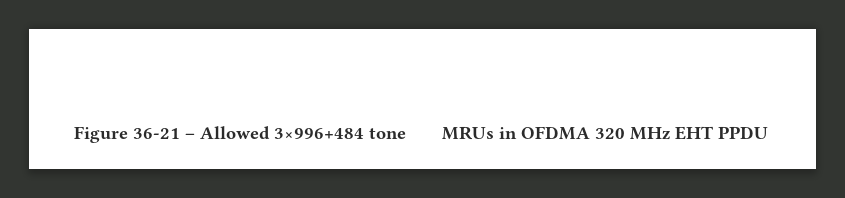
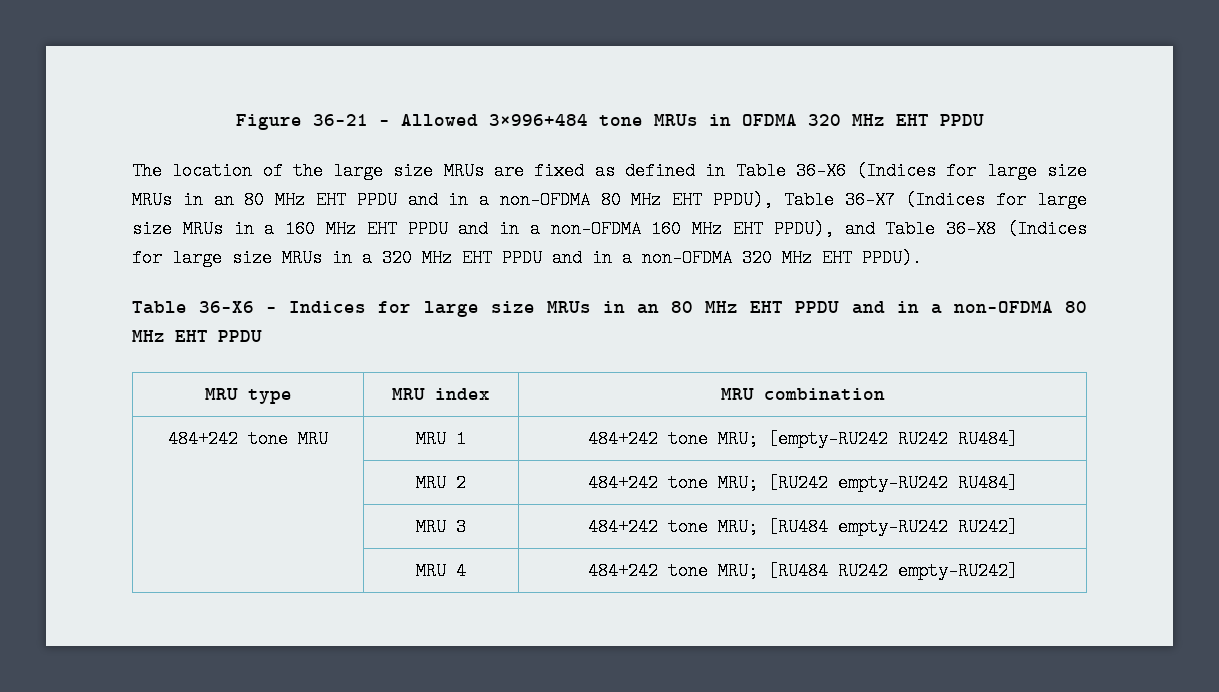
(768, 132) none -> [132,162,1087,180] [132,191,1087,209] [132,220,1087,238] [132,249,922,267] [132,301,1087,317] [132,330,262,342] [204,388,292,404] [392,388,490,400] [720,388,885,401] [168,430,328,448] [416,430,466,448] [587,430,1018,448] [416,474,466,492] [587,474,1018,492] [416,518,466,536] [587,518,1018,536] [416,562,466,580] [587,562,1018,580] // The location of the large size MRUs are fixed as defined in Table 36-X6 (Indices for large size MRUs in an 80 MHz EHT PPDU and in a non-OFDMA 80 MHz EHT PPDU), Table 36-X7 (Indices for large size MRUs in a 160 MHz EHT PPDU and in a non-OFDMA 160 MHz EHT PPDU), and Table 36-X8 (Indices for large size MRUs in a 320 MHz EHT PPDU and in a non-OFDMA 320 MHz EHT PPDU). // Table 36-X6 - Indices for large size MRUs in an 80 MHz EHT PPDU and in a non-OFDMA 80 MHz EHT PPDU // MRU type | MRU index | MRU combination // 484+242 tone MRU | MRU 1 | 484+242 tone MRU; [empty-RU242 RU242 RU484] // | MRU 2 | 484+242 tone MRU; [RU242 empty-RU242 RU484] // | MRU 3 | 484+242 tone MRU; [RU484 empty-RU242 RU242] // | MRU 4 | 484+242 tone MRU; [RU484 RU242 empty-RU242]

